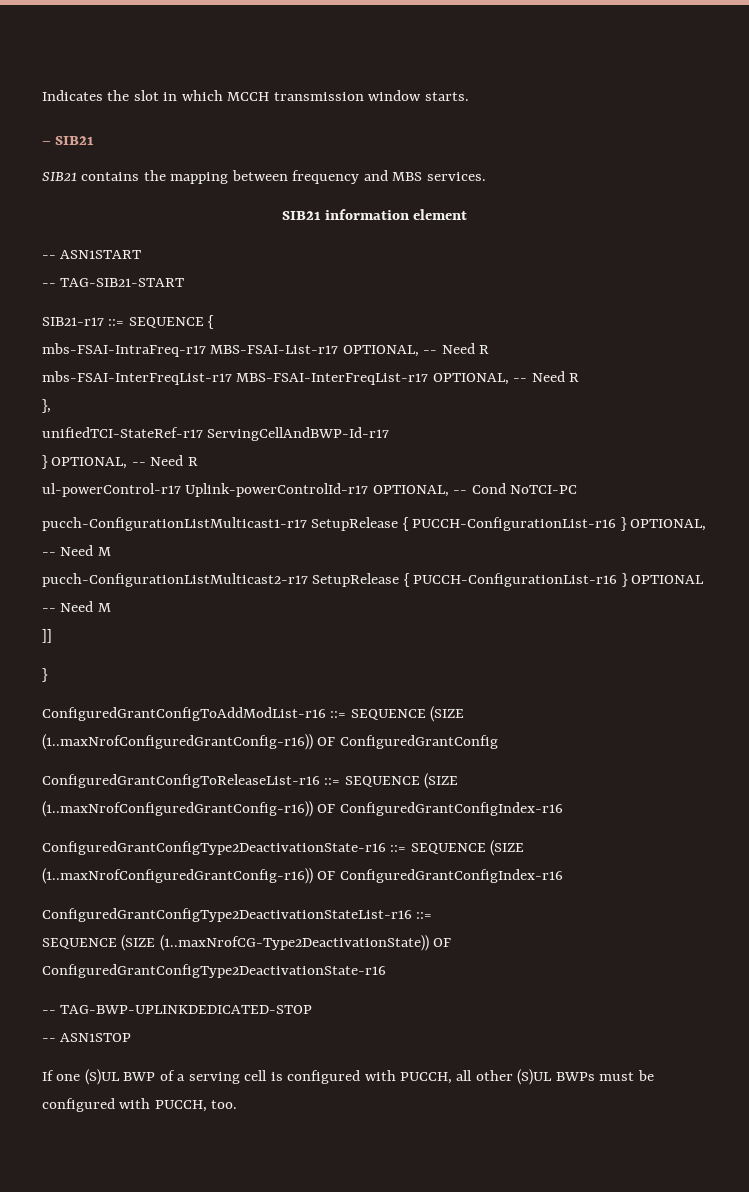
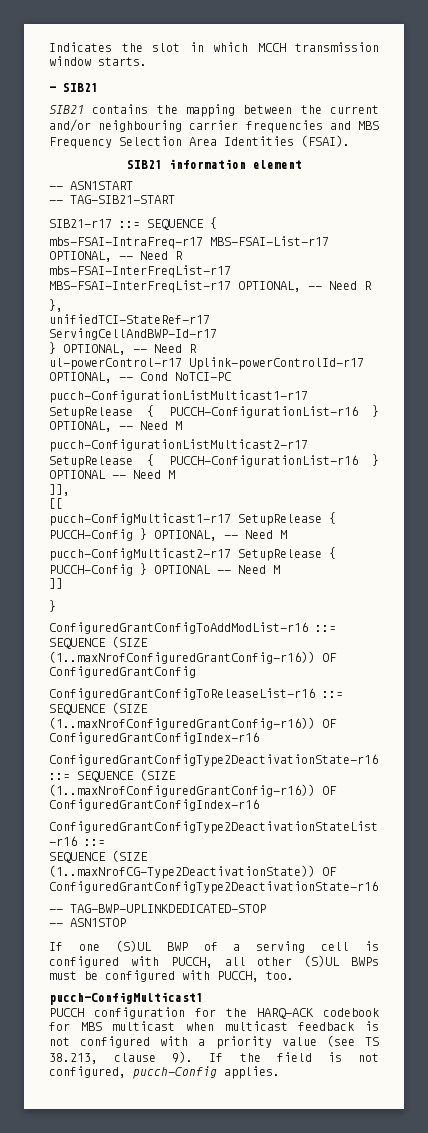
[292,170,486,184] frequency and MBS services. -> [300,105,380,114] [49,119,379,133] [49,135,350,149] the current and/or neighbouring carrier frequencies and MBS Frequency Selection Area Identities (FSAI).
(111, 607) none -> [49,484,70,496] [49,498,63,509] [49,512,336,526] [49,528,287,541] [49,547,336,561] [49,563,280,576] // ]], // [[ // pucch-ConfigMulticast1-r17 SetupRelease { PUCCH-Config } OPTIONAL, -- Need M // pucch-ConfigMulticast2-r17 SetupRelease { PUCCH-Config } OPTIONAL -- Need M
(238, 1104) none -> [49,992,203,1005] [49,1007,379,1019] [49,1021,379,1031] [49,1035,379,1049] [49,1051,379,1064] [49,1066,280,1079] // pucch-ConfigMulticast1 // PUCCH configuration for the HARQ-ACK codebook for MBS multicast when multicast feedback is not configured with a priority value (see TS 38.213, clause 9). If the field is not configured, pucch-Config applies.

